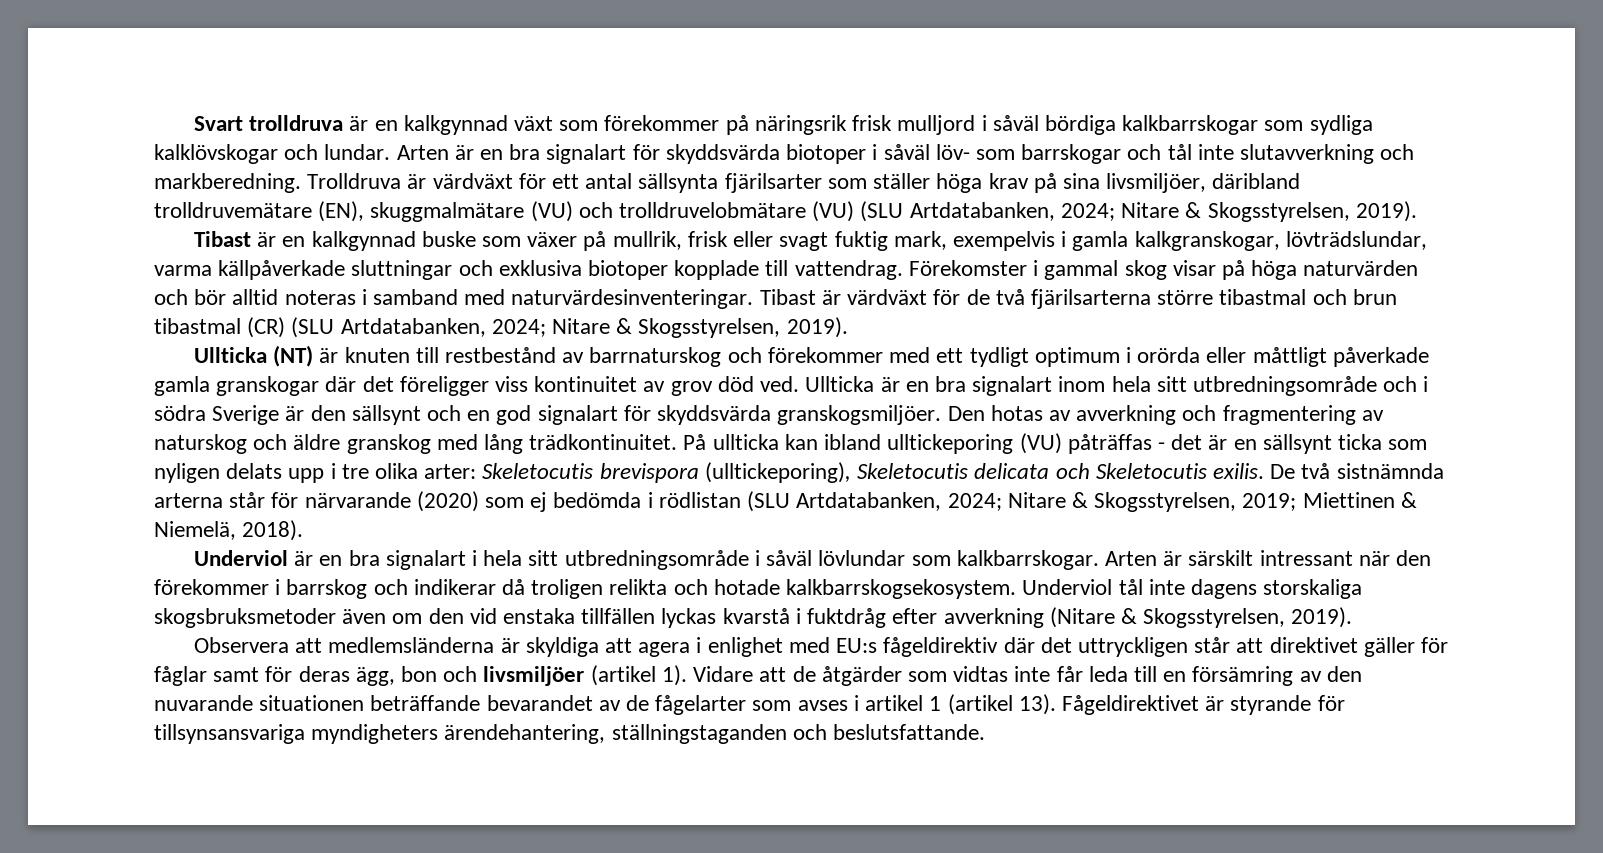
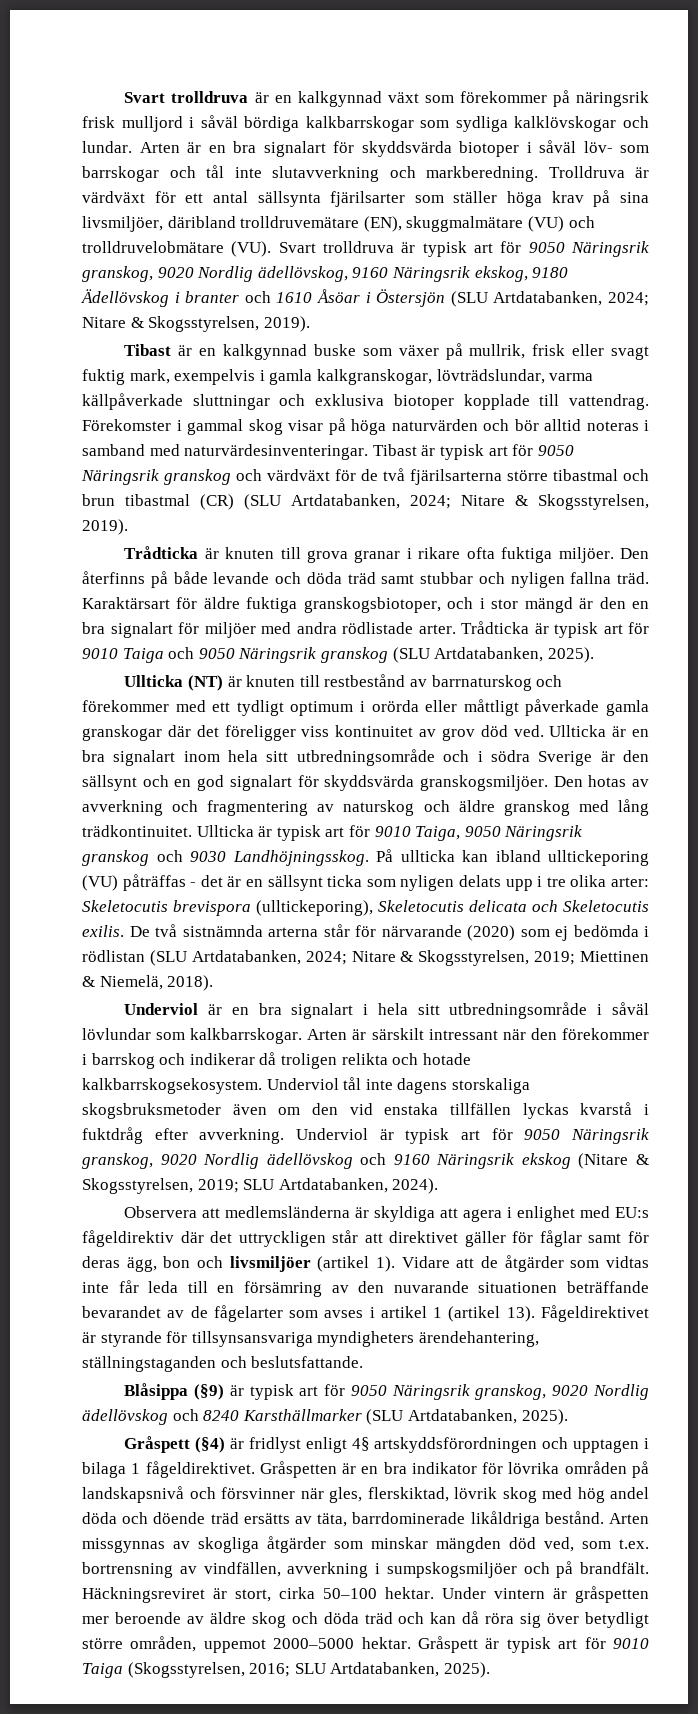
[812,201,855,222] (VU) -> [231,241,649,257] [82,266,569,282] [81,289,446,307] (VU). Svart trolldruva är typisk art för 9050 Näringsrik granskog, 9020 Nordlig ädellövskog, 9160 Näringsrik ekskog, 9180 Ädellövskog i branter och 1610 Åsöar i Östersjön
(841, 297) none -> [439,444,574,460] [81,469,262,485] typisk art för 9050 Näringsrik granskog och
(848, 327) none -> [124,546,650,563] [82,571,649,588] [82,597,649,613] [82,621,649,638] [82,647,594,663] // Trådticka är knuten till grova granar i rikare ofta fuktiga miljöer. Den återfinns på både levande och döda träd samt stubbar och nyligen fallna träd. Karaktärsart för äldre fuktiga granskogsbiotoper, och i stor mängd är den en bra signalart för miljöer med andra rödlistade arter. Trådticka är typisk art för 9010 Taiga och 9050 Näringsrik granskog (SLU Artdatabanken, 2025).
(678, 442) none -> [196,825,583,841] [82,850,369,866] Ullticka är typisk art för 9010 Taiga, 9050 Näringsrik granskog och 9030 Landhöjningsskog.
[943,607,1353,628] avverkning (Nitare & Skogsstyrelsen, 2019). -> [199,1128,650,1144] [82,1153,649,1169] [82,1178,439,1194] avverkning. Underviol är typisk art för 9050 Näringsrik granskog, 9020 Nordlig ädellövskog och 9160 Näringsrik ekskog (Nitare & Skogsstyrelsen, 2019; SLU Artdatabanken, 2024).
(986, 732) none -> [124,1383,649,1400] [82,1409,568,1425] [124,1436,649,1453] [82,1461,649,1478] [82,1486,649,1503] [82,1511,649,1528] [82,1536,649,1553] [82,1561,649,1578] [82,1586,649,1603] [82,1611,650,1628] [82,1636,649,1653] [82,1662,490,1678] // Blåsippa (§9) är typisk art för 9050 Näringsrik granskog, 9020 Nordlig ädellövskog och 8240 Karsthällmarker (SLU Artdatabanken, 2025). // Gråspett (§4) är fridlyst enligt 4§ artskyddsförordningen och upptagen i bilaga 1 fågeldirektivet. Gråspetten är en bra indikator för lövrika områden på landskapsnivå och försvinner när gles, flerskiktad, lövrik skog med hög andel döda och döende träd ersätts av täta, barrdominerade likåldriga bestånd. Arten missgynnas av skogliga åtgärder som minskar mängden död ved, som t.ex. bortrensning av vindfällen, avverkning i sumpskogsmiljöer och på brandfält. Häckningsreviret är stort, cirka 50–100 hektar. Under vintern är gråspetten mer beroende av äldre skog och döda träd och kan då röra sig över betydligt större områden, uppemot 2000–5000 hektar. Gråspett är typisk art för 9010 Taiga (Skogsstyrelsen, 2016; SLU Artdatabanken, 2025).

